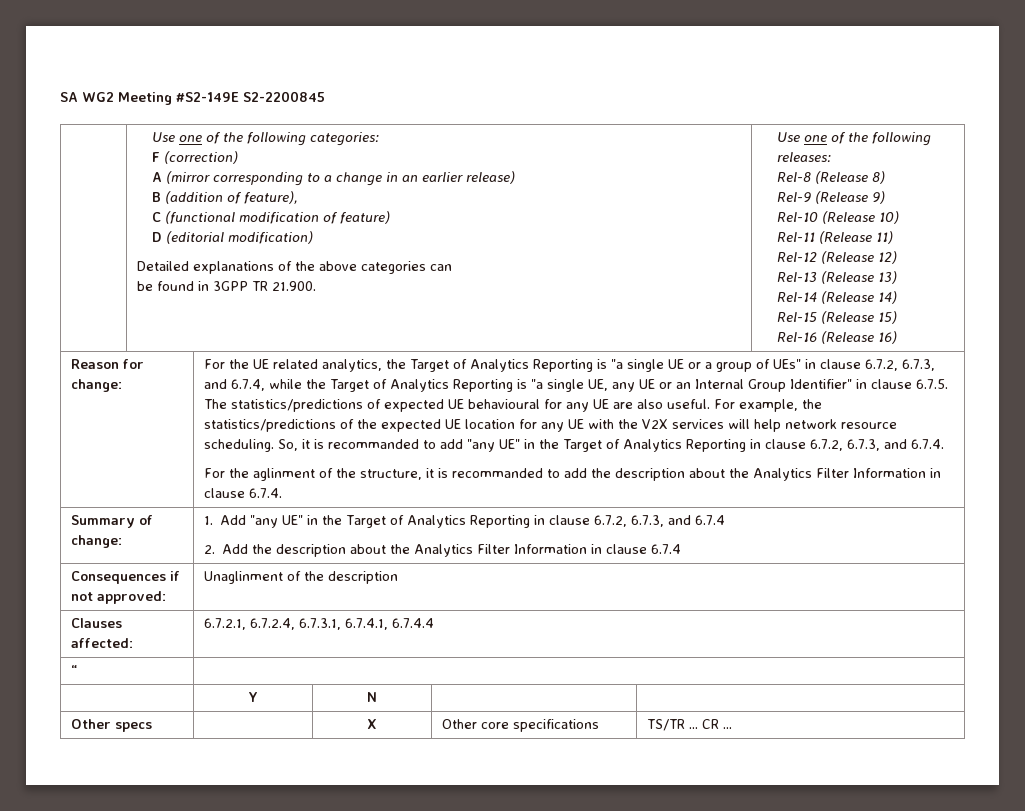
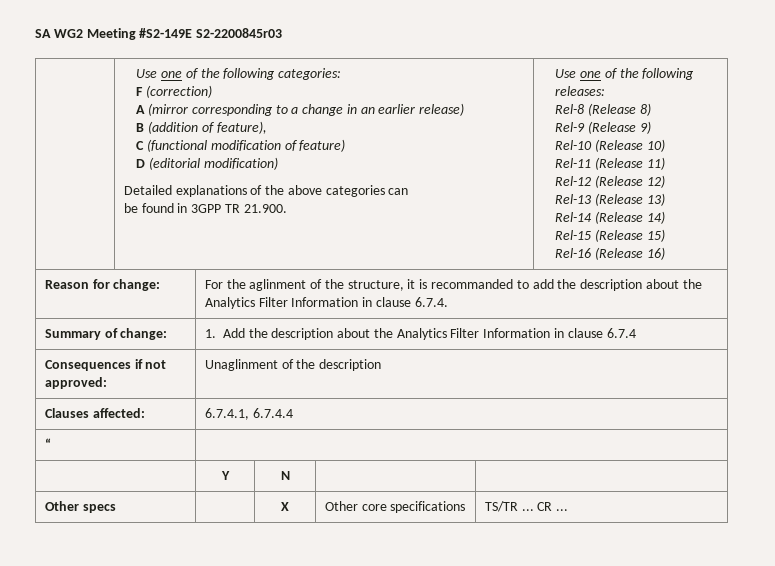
[243,91,325,102] S2-2200845 -> [196,28,283,38] S2-2200845r03
[252,359,936,372] [203,379,949,392] [203,399,822,412] [203,419,897,432] [203,439,945,452] [203,468,249,478] UE related analytics, the Target of Analytics Reporting is "a single UE or a group of UEs" in clause 6.7.2, 6.7.3, and 6.7.4, while the Target of Analytics Reporting is "a single UE, any UE or an Internal Group Identifier" in clause 6.7.5. The statistics/predictions of expected UE behavioural for any UE are also useful. For example, the statistics/predictions of the expected UE location for any UE with the V2X services will help network resource scheduling. So, it is recommanded to add "any UE" in the Target of Analytics Reporting in clause 6.7.2, 6.7.3, and 6.7.4. // For the -> (246, 284) none
[249,515,725,528] [203,544,248,554] "any UE" in the Target of Analytics Reporting in clause 6.7.2, 6.7.3, and 6.7.4 // 2. Add -> (245, 333) none
[203,618,341,630] 6.7.2.1, 6.7.2.4, 6.7.3.1, -> (145, 413) none

